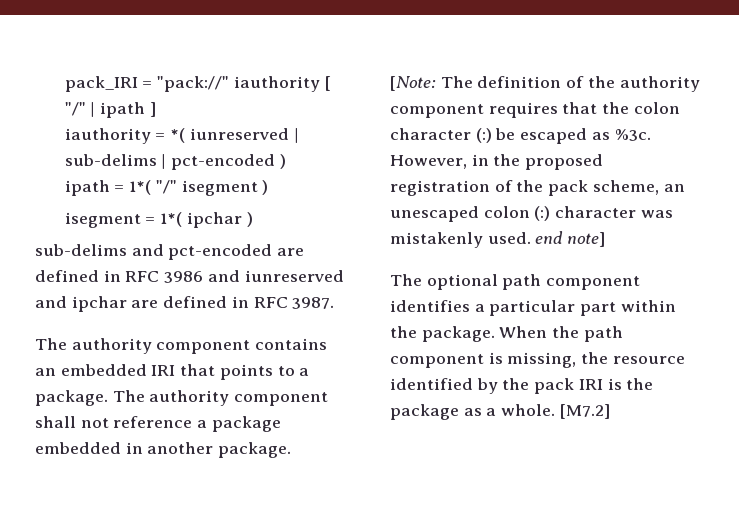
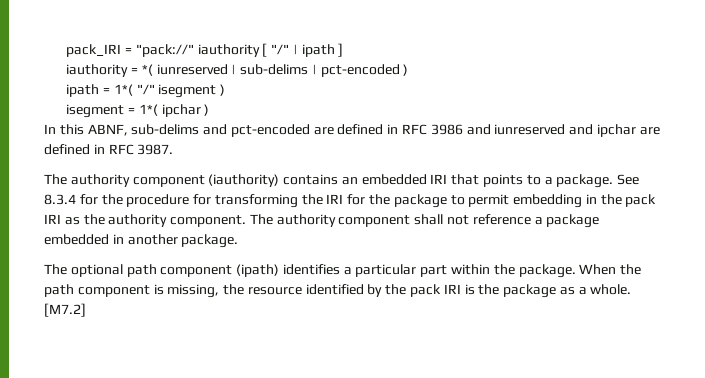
(253, 219) none -> [44,124,128,136] In this ABNF,
(251, 347) none -> [208,174,280,187] (iauthority)
(108, 398) none -> [617,174,640,185] [44,194,657,208] [44,214,247,227] See 8.3.4 for the procedure for transforming the IRI for the package to permit embedding in the pack IRI as the authority component.
[390,76,700,92] [390,102,680,118] [390,128,651,144] [390,154,604,170] [390,180,685,196] [390,206,673,222] [390,231,606,248] // [Note: The definition of the authority component requires that the colon character (:) be escaped as %3c. However, in the proposed registration of the pack scheme, an unescaped colon (:) character was mistakenly used. end note] -> (239, 241) none
(641, 283) none -> [236,264,280,277] (ipath)

